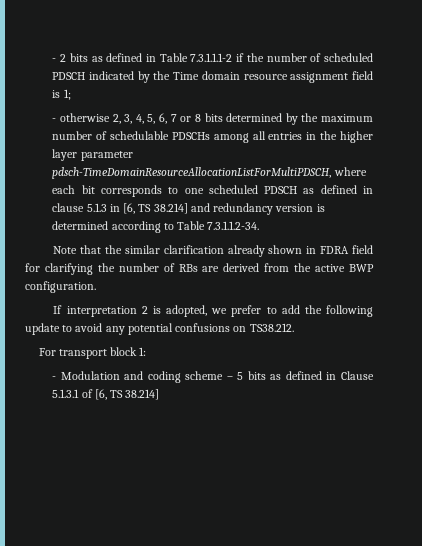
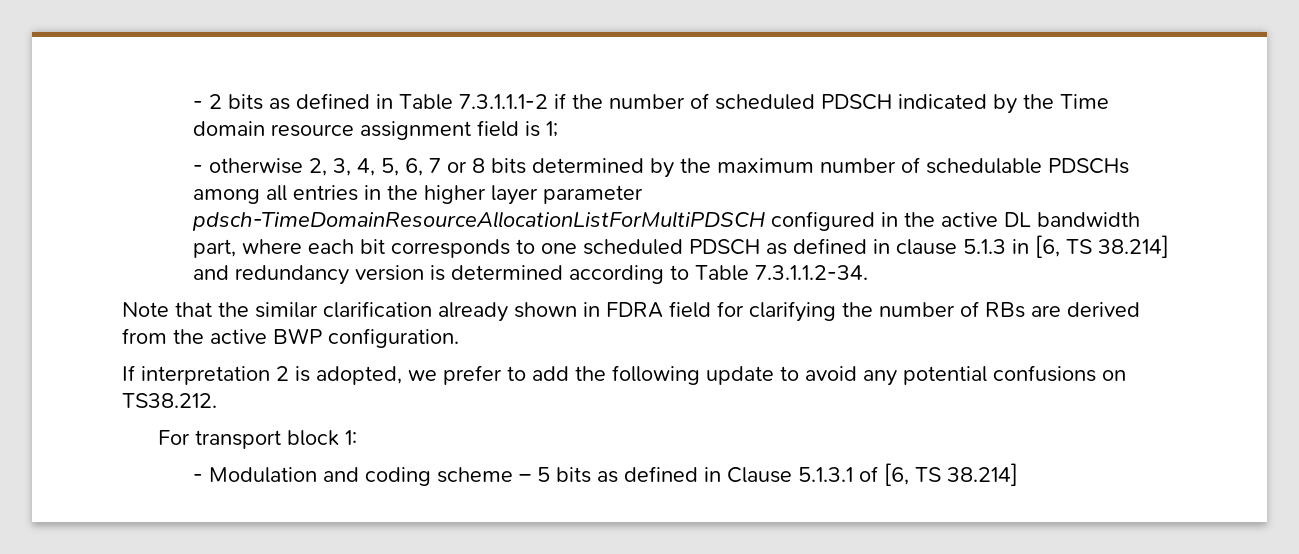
[52,167,332,179] pdsch-TimeDomainResourceAllocationListForMultiPDSCH, -> [192,211,1141,231] [193,239,237,258] pdsch-TimeDomainResourceAllocationListForMultiPDSCH configured in the active DL bandwidth part,

